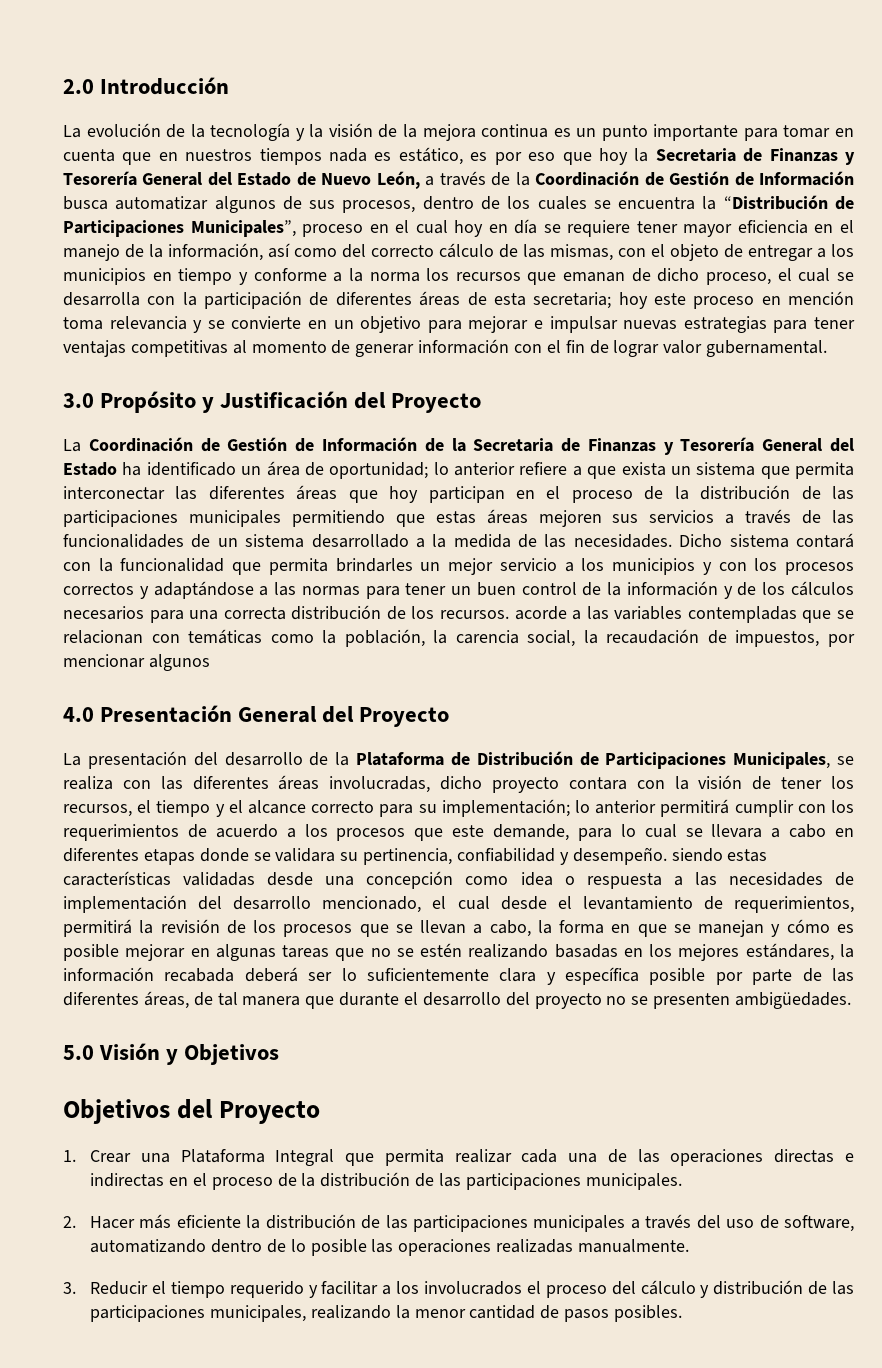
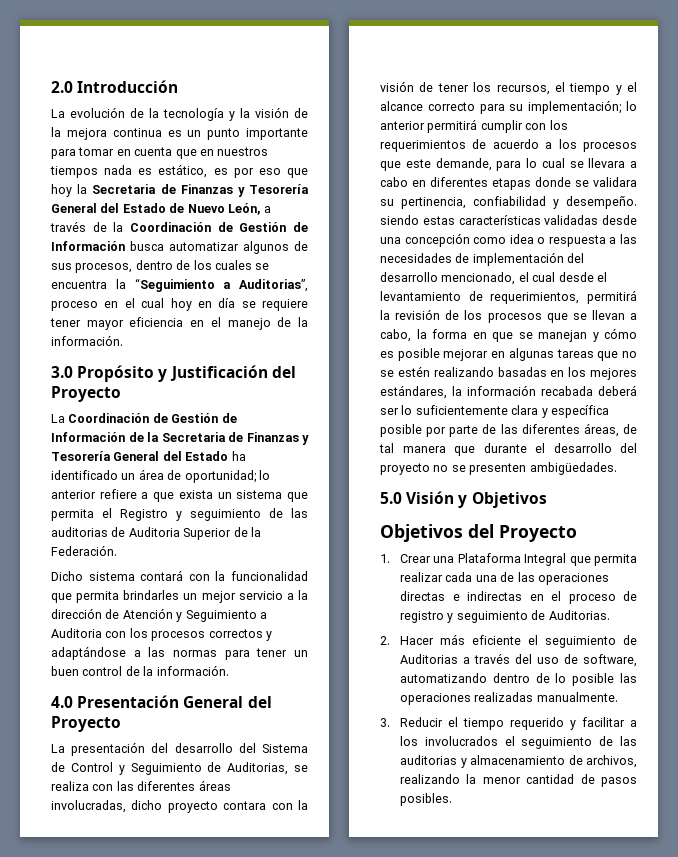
[723,195,855,210] [63,220,296,237] “Distribución de Participaciones Municipales”, -> [134,278,308,292] “Seguimiento a Auditorias”,
[168,243,854,261] [63,268,854,285] [63,291,854,309] [63,316,856,333] [63,339,828,357] información, así como del correcto cálculo de las mismas, con el objeto de entregar a los municipios en tiempo y conforme a la norma los recursos que emanan de dicho proceso, el cual se desarrolla con la participación de diferentes áreas de esta secretaria; hoy este proceso en mención toma relevancia y se convierte en un objetivo para mejorar e impulsar nuevas estrategias para tener ventajas competitivas al momento de generar información con el fin de lograr valor gubernamental. -> [51,335,123,346] información.
[63,485,855,503] [63,509,854,527] [63,534,672,548] interconectar las diferentes áreas que hoy participan en el proceso de la distribución de las participaciones municipales permitiendo que estas áreas mejoren sus servicios a través de las funcionalidades de un sistema desarrollado a la medida de las necesidades. -> [102,508,308,521] [51,527,261,540] [51,545,117,556] el Registro y seguimiento de las auditorias de Auditoria Superior de la Federación. //
[581,558,712,575] los municipios y -> [298,590,308,600] [51,608,267,622] [51,628,102,638] la dirección de Atención y Seguimiento a Auditoria
[626,581,854,599] [63,605,854,623] [63,629,856,647] [63,654,210,671] información y de los cálculos necesarios para una correcta distribución de los recursos. acorde a las variables contempladas que se relacionan con temáticas como la población, la carencia social, la recaudación de impuestos, por mencionar algunos -> [156,665,229,676] información.
[309,751,831,769] de la Plataforma de Distribución de Participaciones Municipales, -> [238,743,308,753] [51,762,289,775] del Sistema de Control y Seguimiento de Auditorias,
[301,1172,682,1190] [63,1214,626,1232] la distribución de las participaciones municipales. // 2. Hacer más eficiente la distribución de las participaciones municipales -> [400,610,610,623] [380,634,637,648] [400,654,459,664] registro y seguimiento de Auditorias. // 2. Hacer más eficiente el seguimiento de Auditorias
[545,1280,855,1298] [90,1305,306,1322] proceso del cálculo y distribución de las participaciones municipales, -> [521,736,637,749] [400,755,637,768] seguimiento de las auditorias y almacenamiento de archivos,

